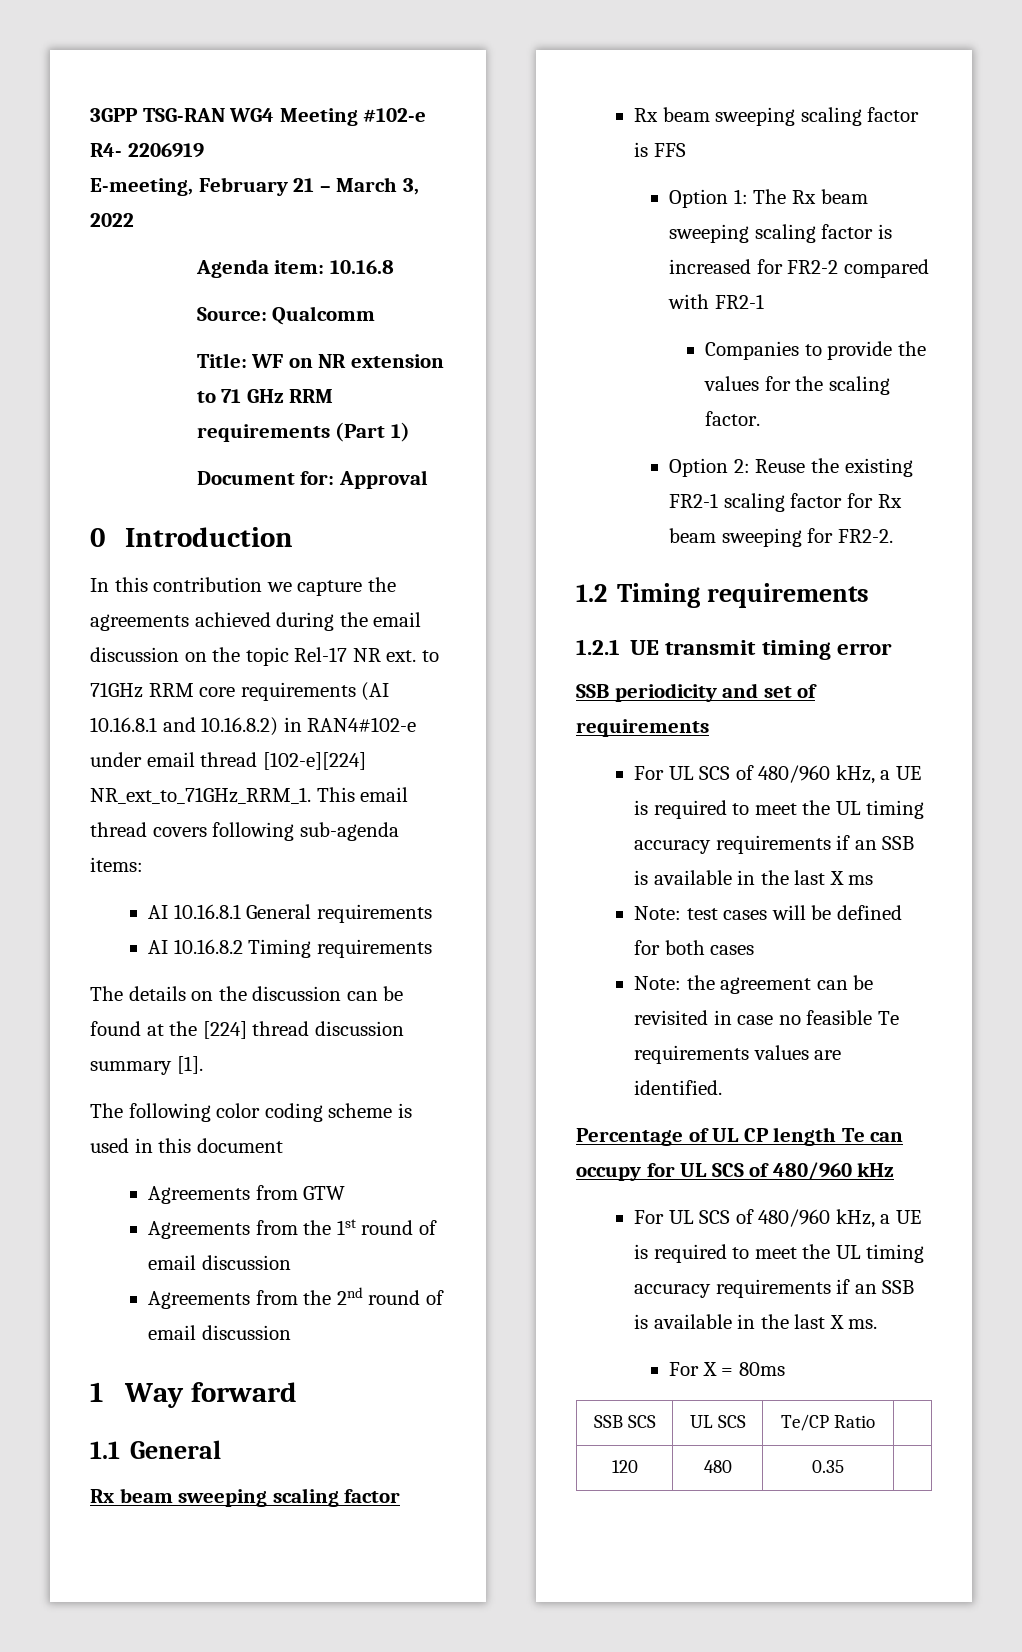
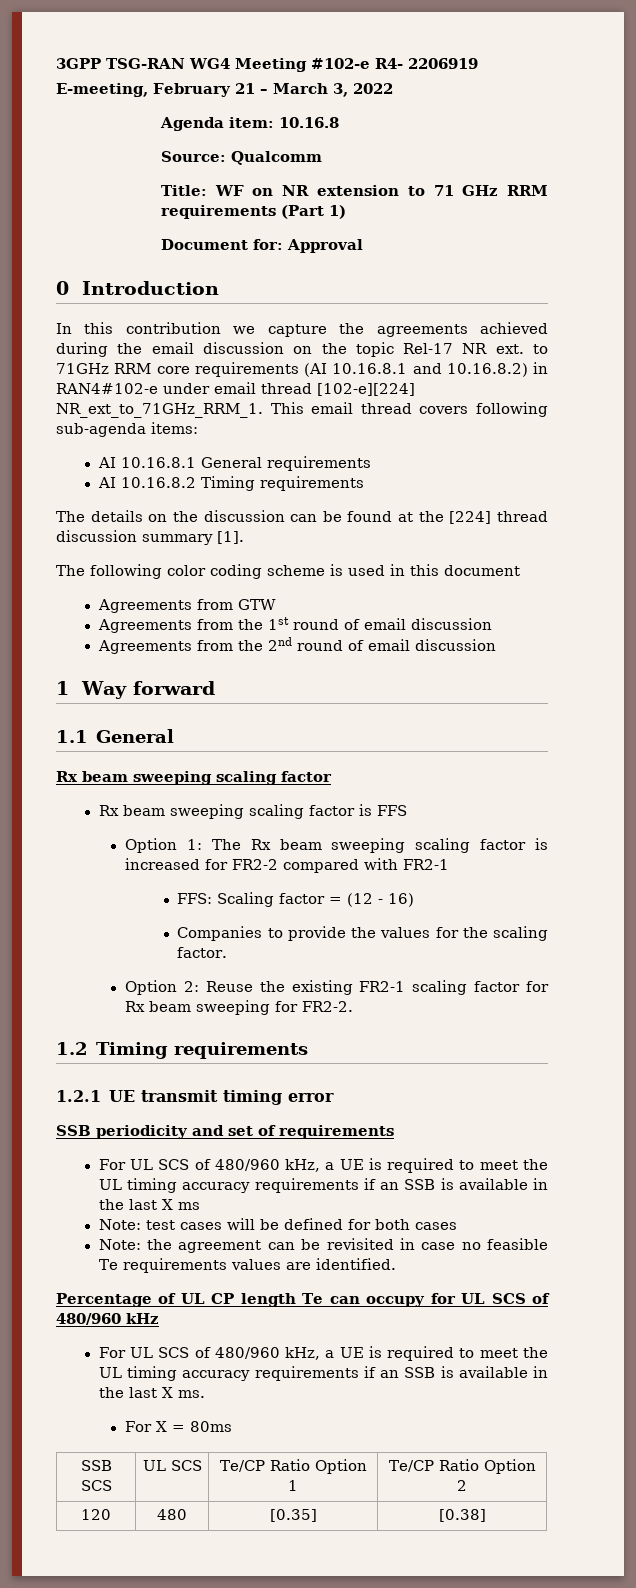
(764, 301) none -> [177,892,415,907] // FFS: Scaling factor = (12 - 16)
(875, 1421) | -> [314,1459,367,1474] [288,1480,298,1491] [388,1459,536,1474] [457,1480,467,1491] Option 1 | Te/CP Ratio Option 2
[812,1460,844,1473] 0.35 | -> [269,1509,317,1522] [438,1509,486,1522] [0.35] | [0.38]

